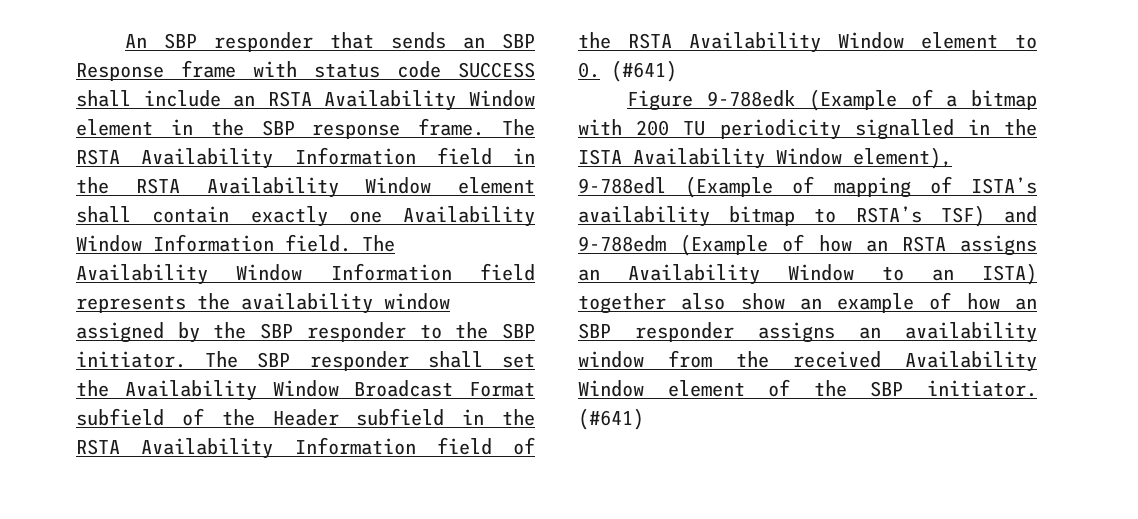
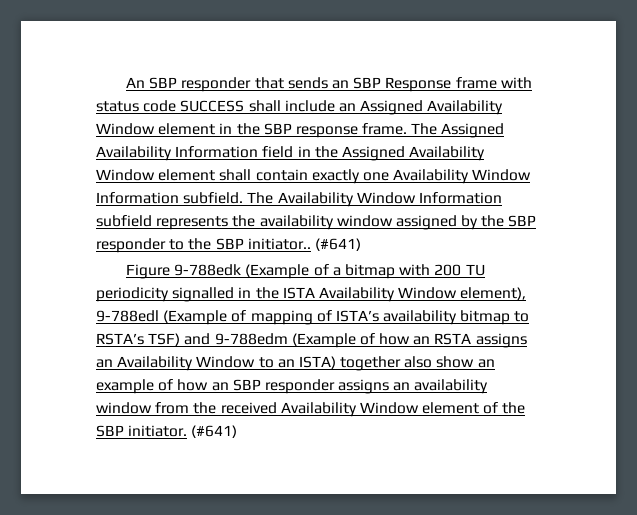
[267,91,312,107] RSTA -> [360,100,424,115] Assigned
[76,149,120,165] RSTA -> [441,123,505,138] Assigned
[135,178,180,194] RSTA -> [341,146,405,161] Assigned
[285,234,351,252] field. -> [183,192,244,204] subfield.
[480,263,535,281] field -> [96,215,152,227] subfield
[76,351,535,371] [76,380,535,401] [76,408,535,426] [76,437,535,459] [578,32,1037,53] [578,62,600,78] initiator. The SBP responder shall set the Availability Window Broadcast Format subfield of the Header subfield in the RSTA Availability Information field of the RSTA Availability Window element to 0. -> [247,238,311,250] initiator..

